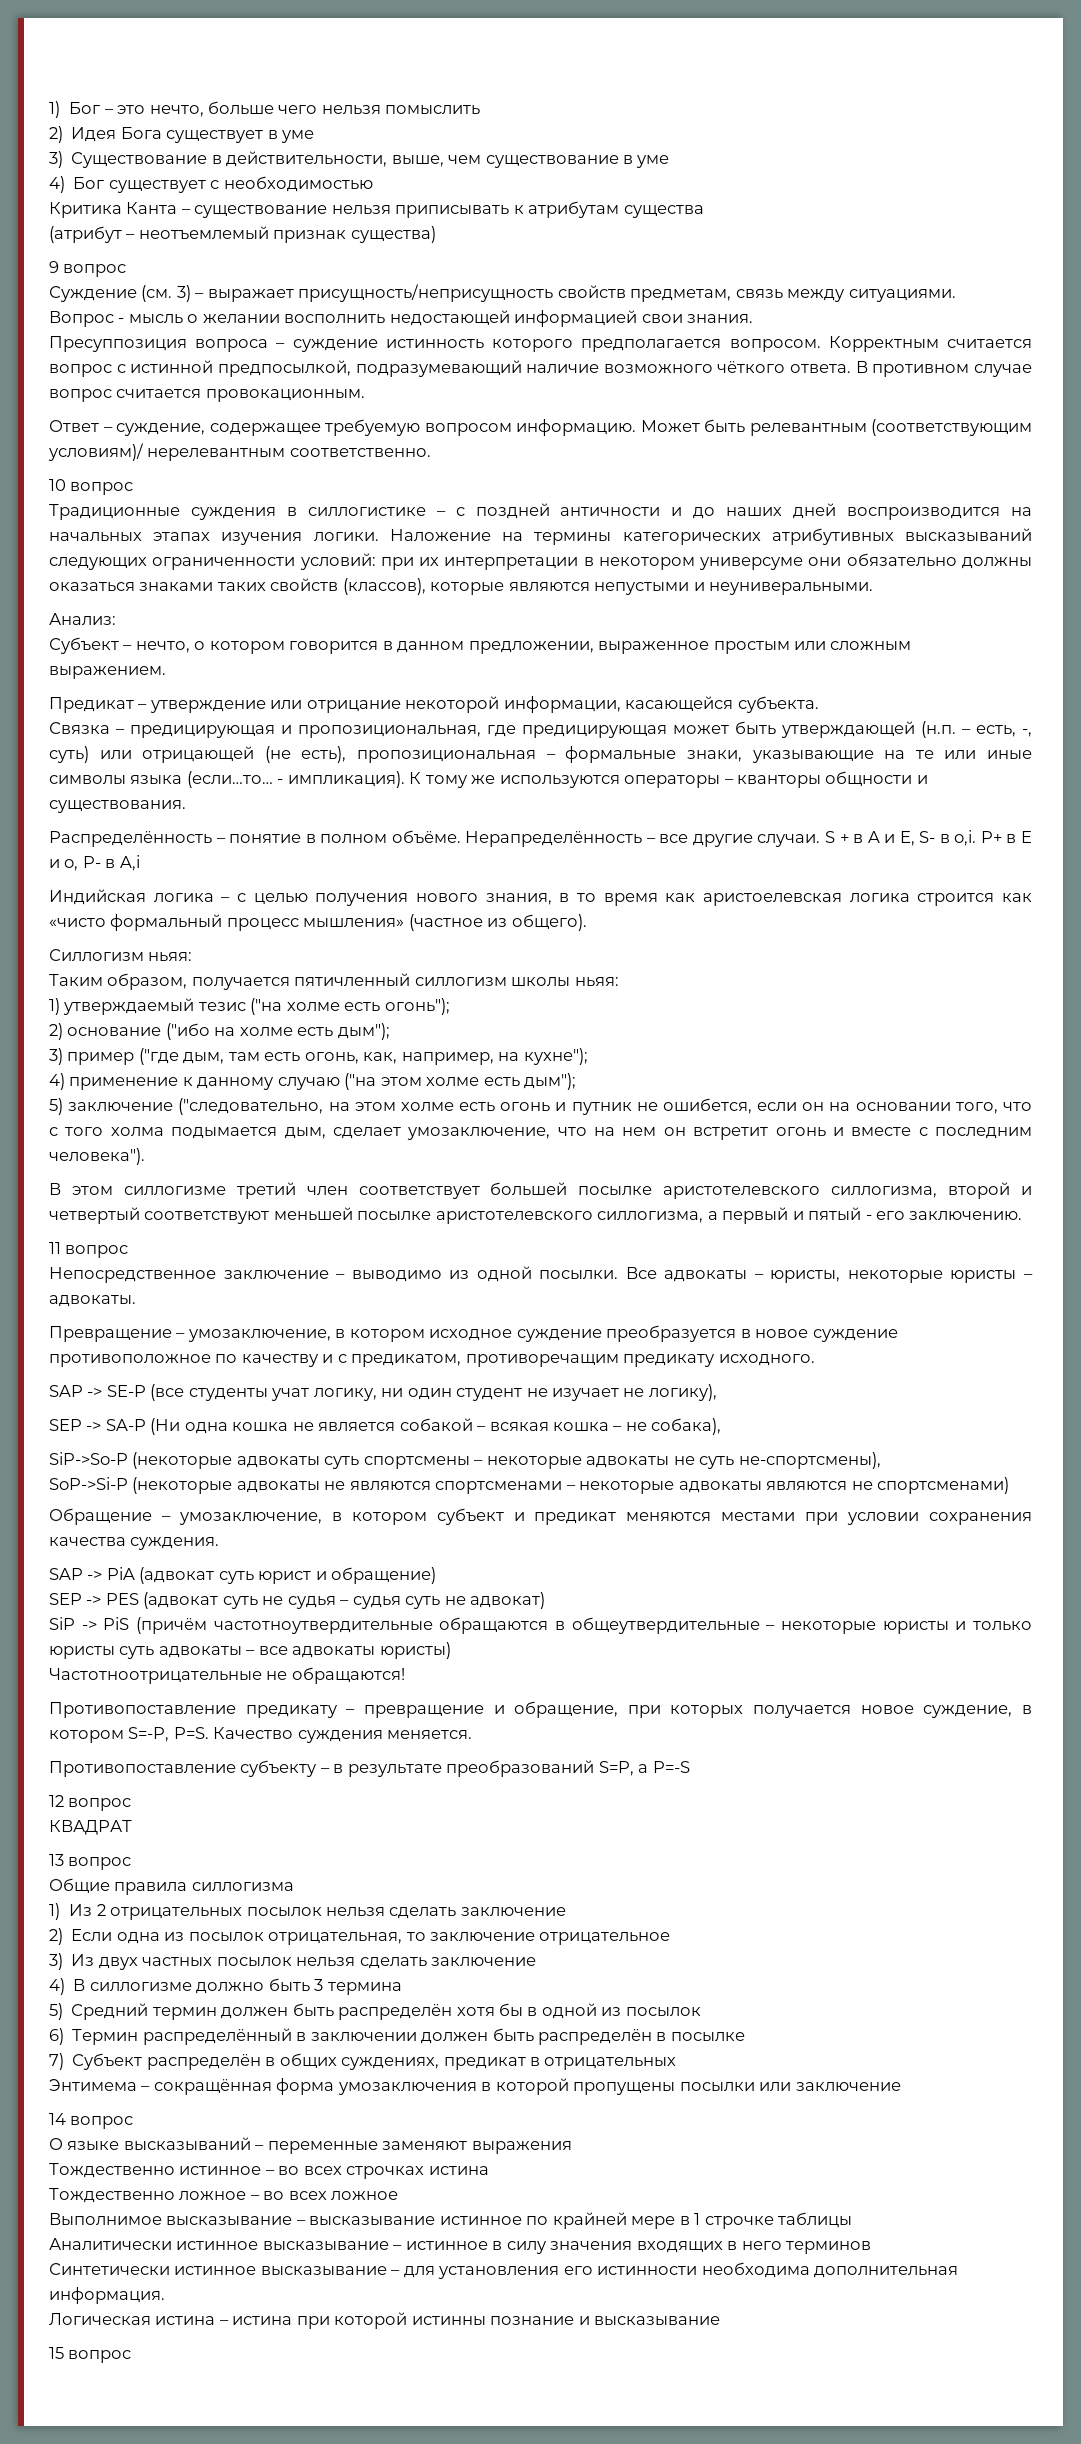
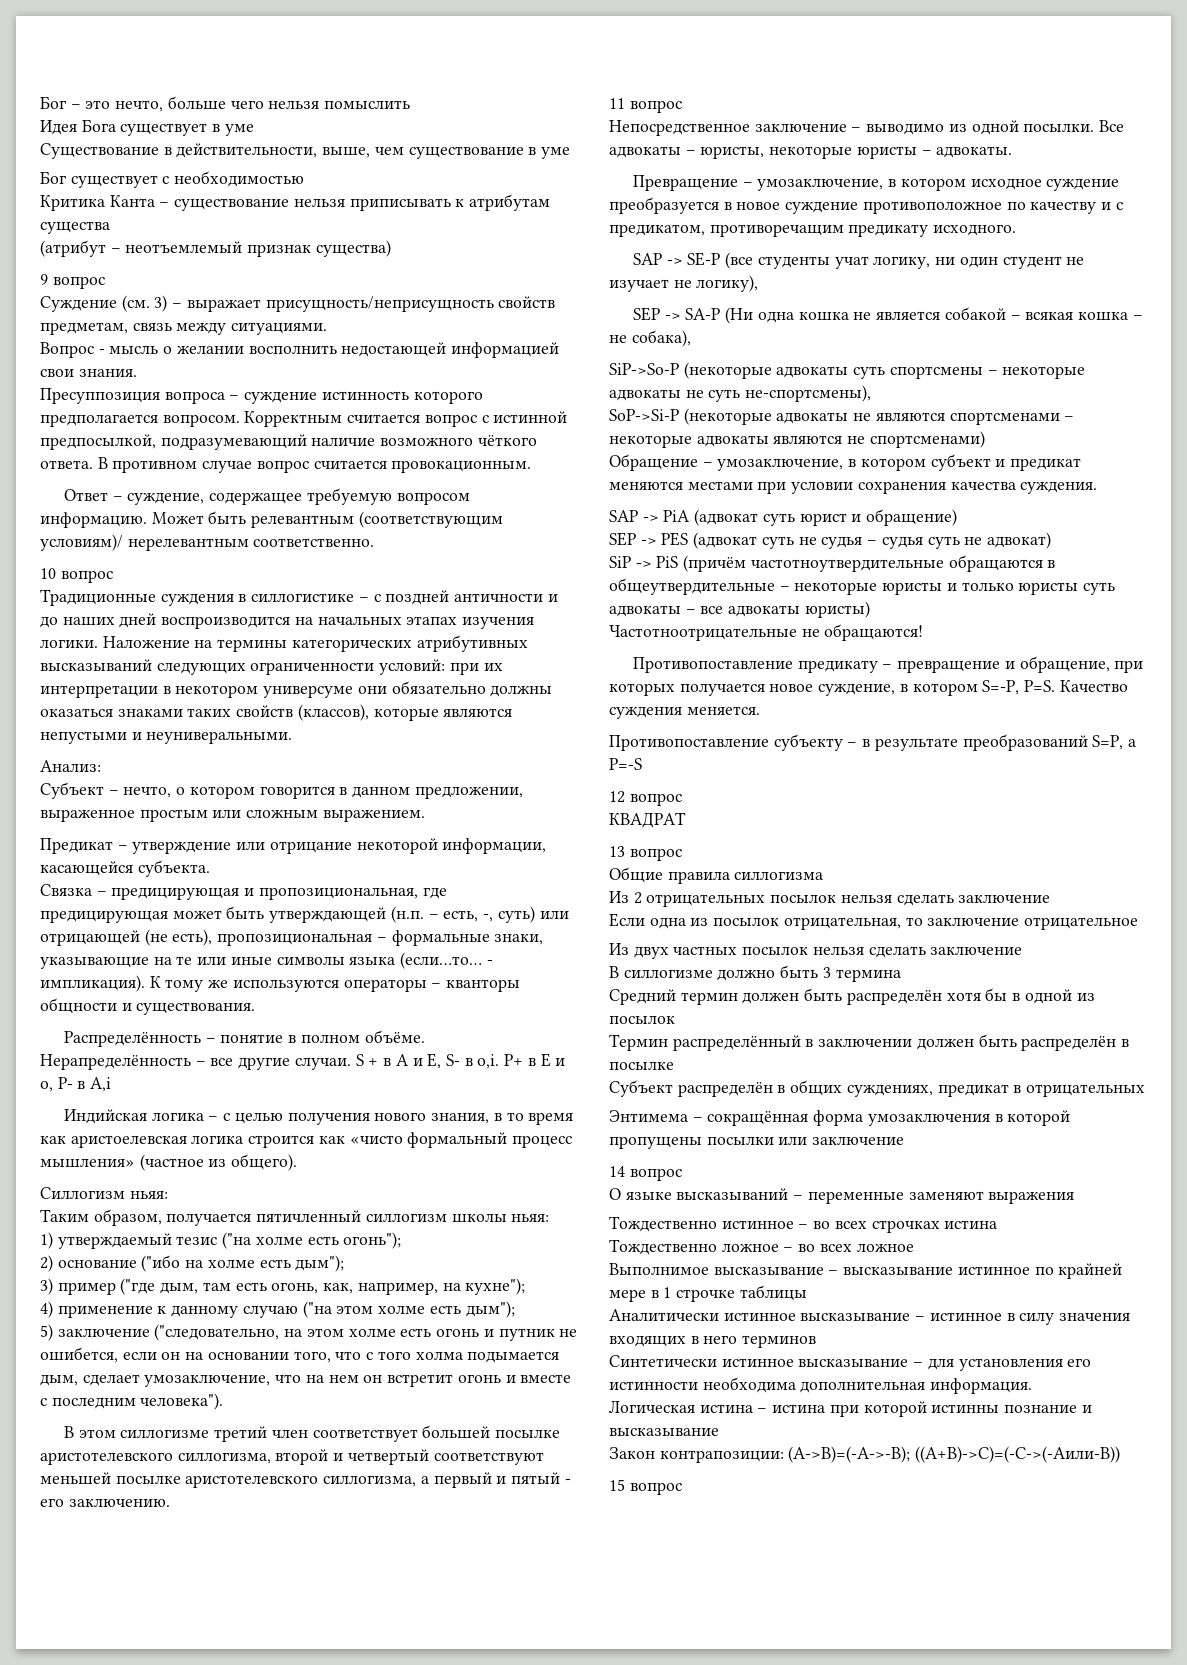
[49,101,60,118] 1) -> (40, 102) none
[49,126,63,143] 2) -> (411, 104) none
[49,151,63,168] 3) -> (254, 130) none
[49,176,65,193] 4) -> (571, 153) none
[49,1903,60,1920] 1) -> (824, 875) none
[49,1928,63,1945] 2) -> (1051, 898) none
[49,1953,63,1970] 3) -> (1139, 923) none
[49,1978,65,1995] 4) -> (1023, 950) none
[49,2003,63,2020] 5) -> (901, 975) none
[49,2028,64,2045] 6) -> (675, 1019) none
[49,2053,64,2070] 7) -> (674, 1065) none
(721, 2321) none -> [609,1446,1121,1463] // Закон контрапозиции: (A->B)=(-A->-B); ((A+B)->C)=(-C->(-Aили-B))

